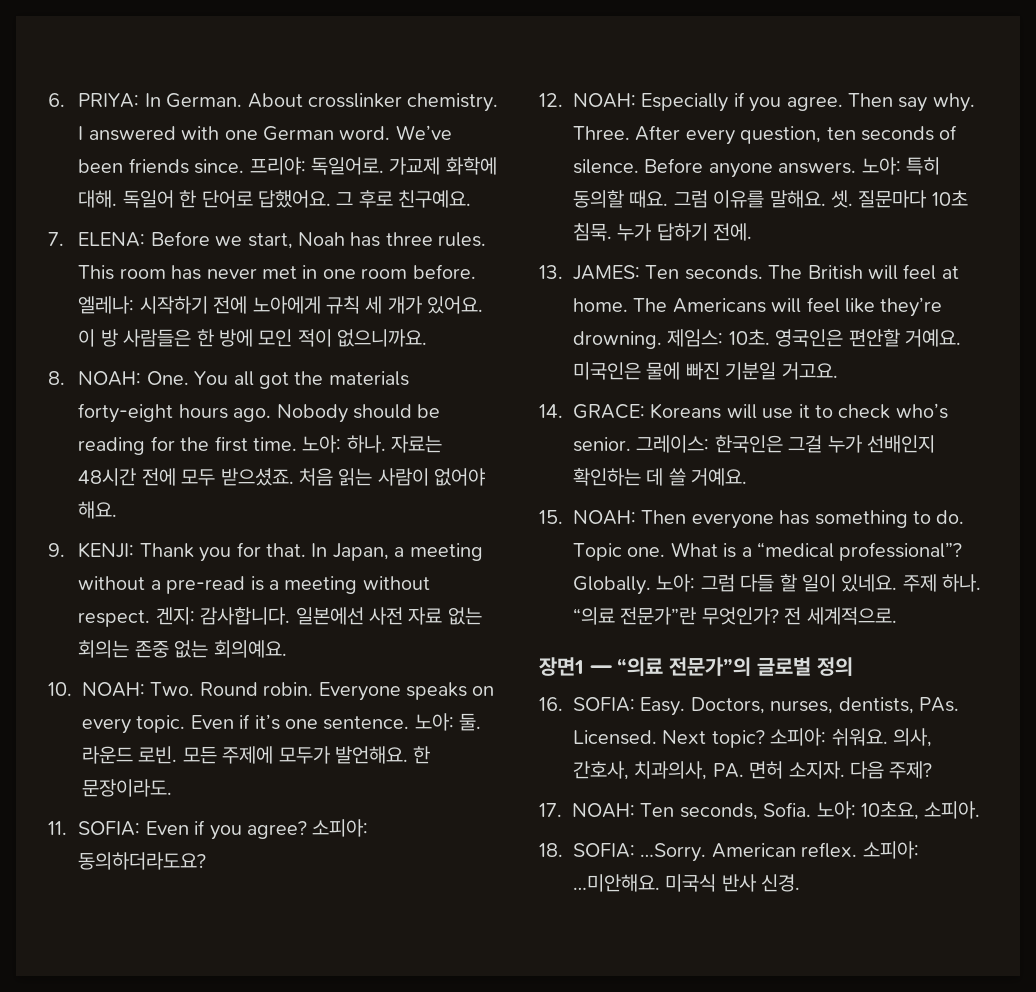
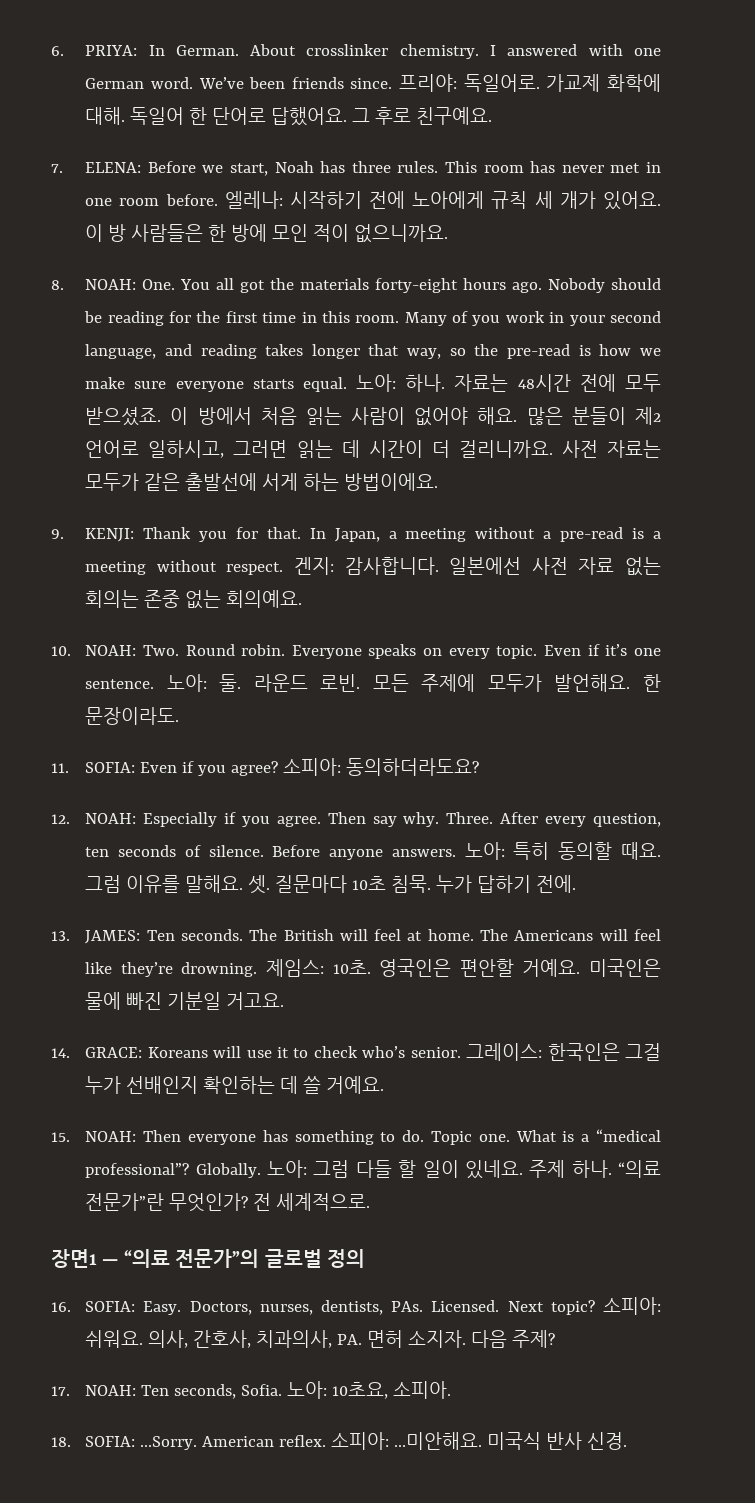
[252,437,297,451] time. -> [262,311,661,326] [85,344,661,359] [85,377,347,392] time in this room. Many of you work in your second language, and reading takes longer that way, so the pre-read is how we make sure everyone starts equal.
(294, 477) none -> [170,407,252,425] 이 방에서
(118, 510) none -> [526,407,661,425] [85,440,661,458] [85,473,439,491] 많은 분들이 제2 언어로 일하시고, 그러면 읽는 데 시간이 더 걸리니까요. 사전 자료는 모두가 같은 출발선에 서게 하는 방법이에요.

